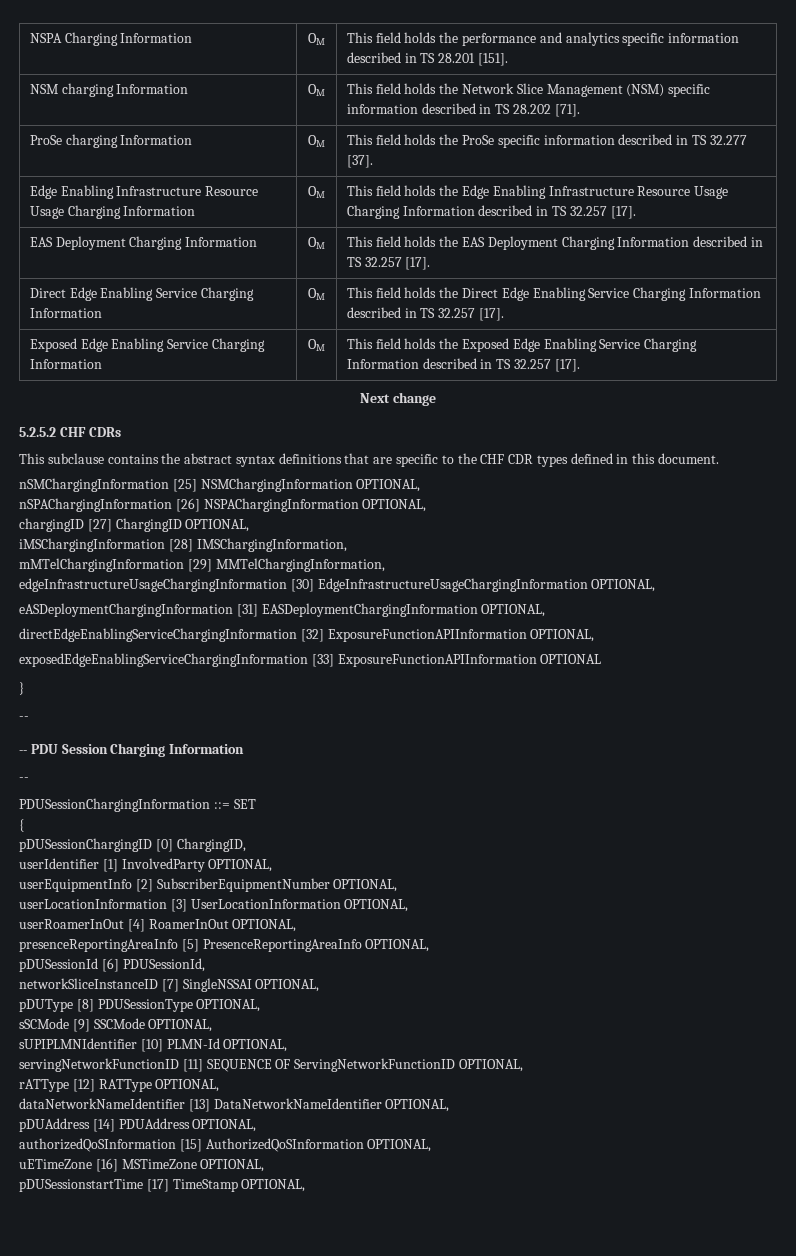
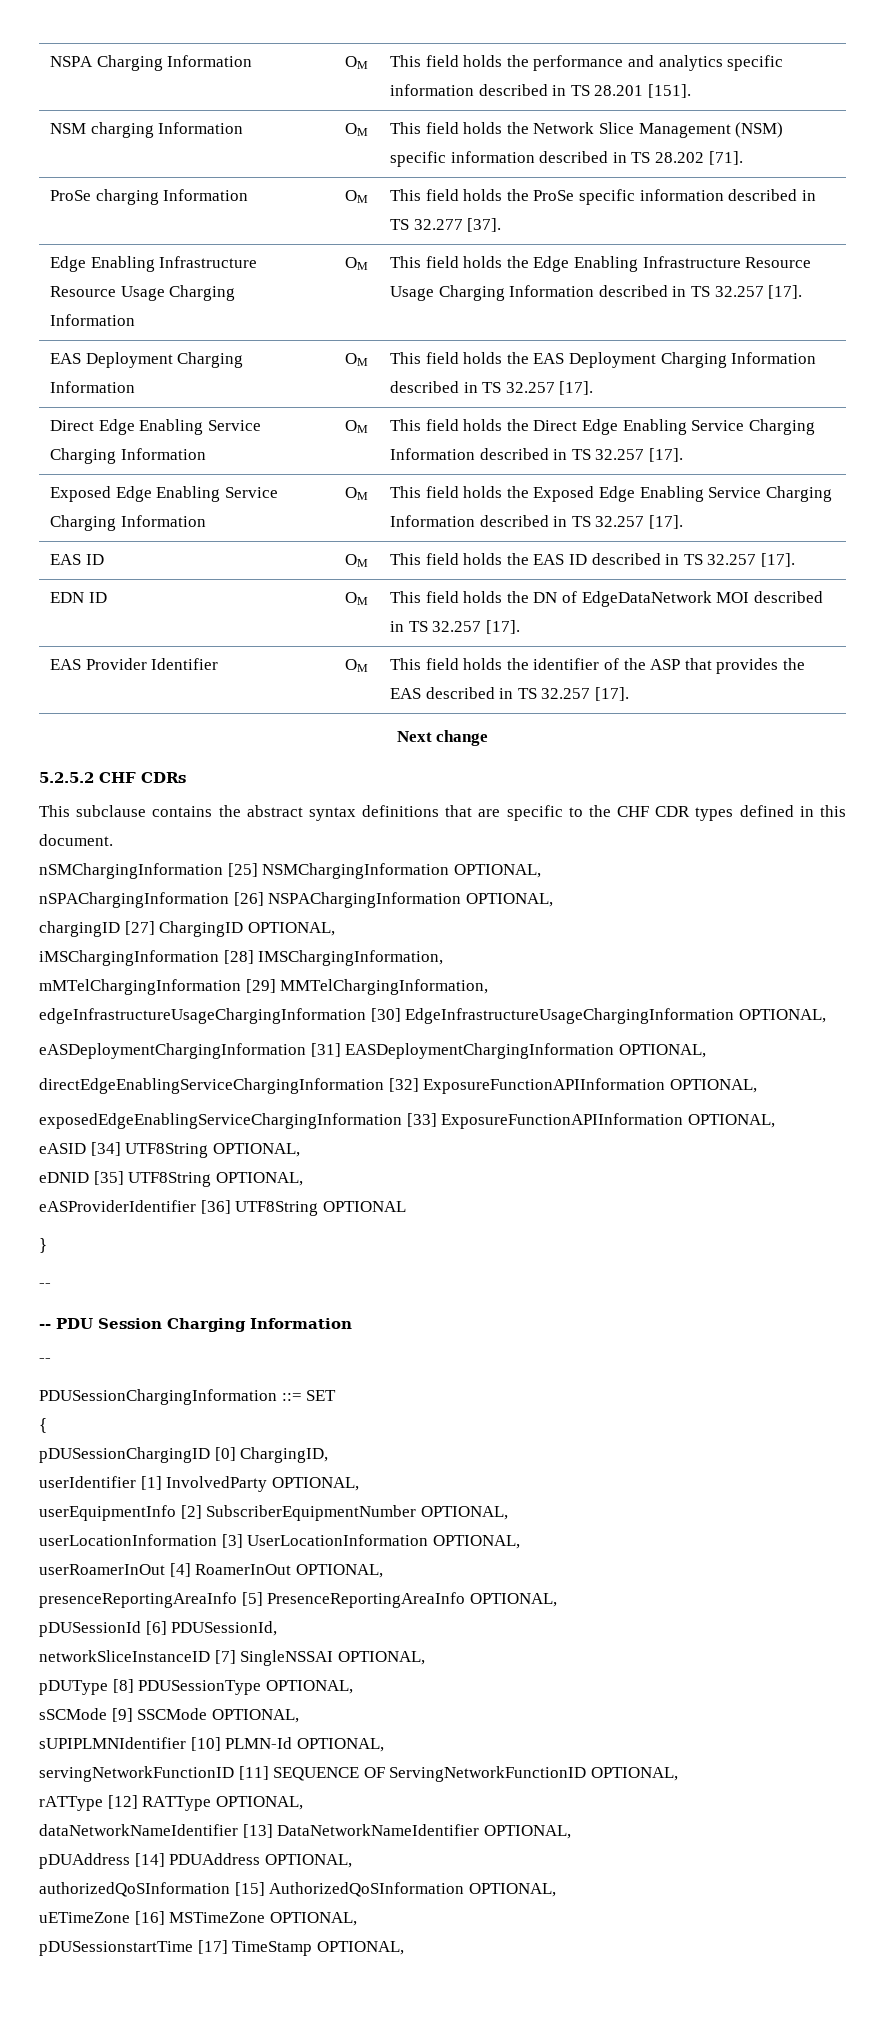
(580, 365) none -> [50,554,104,565] [345,554,368,567] [390,553,795,567] [50,592,107,603] [345,592,368,605] [390,591,823,607] [390,620,520,634] [50,658,219,670] [345,659,368,672] [390,658,805,674] [390,687,629,701] // EAS ID | OM | This field holds the EAS ID described in TS 32.257 [17]. // EDN ID | OM | This field holds the DN of EdgeDataNetwork MOI described in TS 32.257 [17]. // EAS Provider Identifier | OM | This field holds the identifier of the ASP that provides the EAS described in TS 32.257 [17].
(537, 660) none -> [687,1114,775,1128] [39,1142,300,1158] [39,1171,303,1187] [39,1200,319,1216] OPTIONAL, // eASID [34] UTF8String OPTIONAL, // eDNID [35] UTF8String OPTIONAL, // eASProviderIdentifier [36] UTF8String

